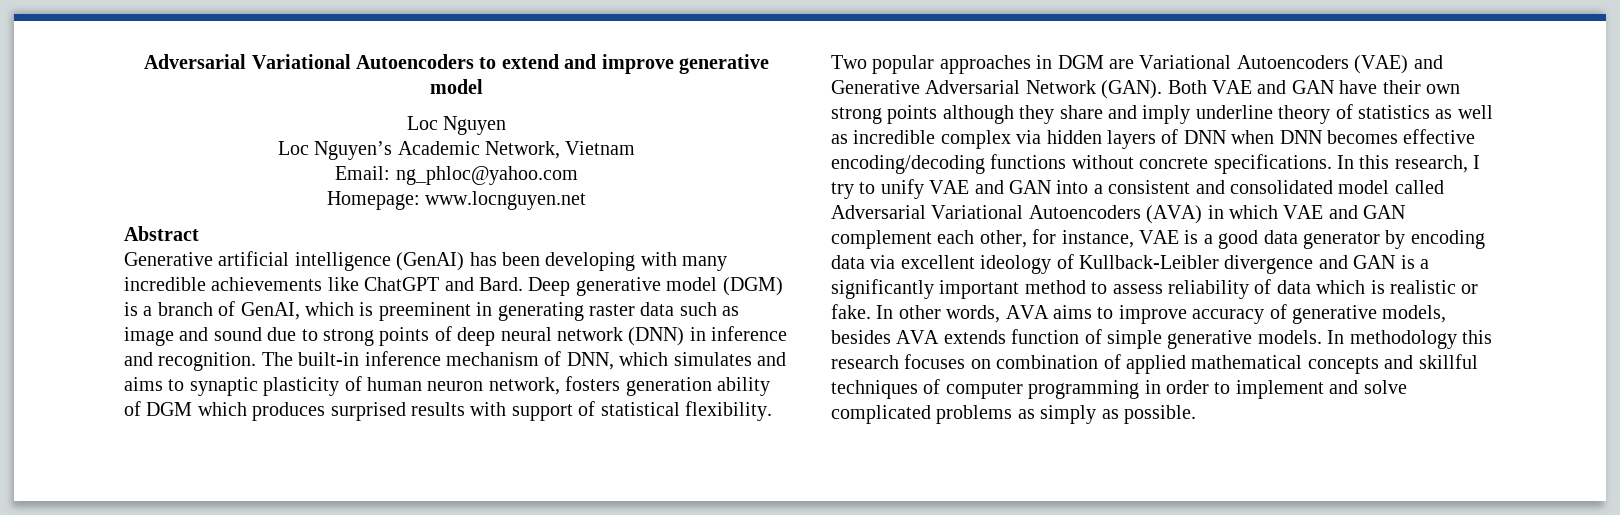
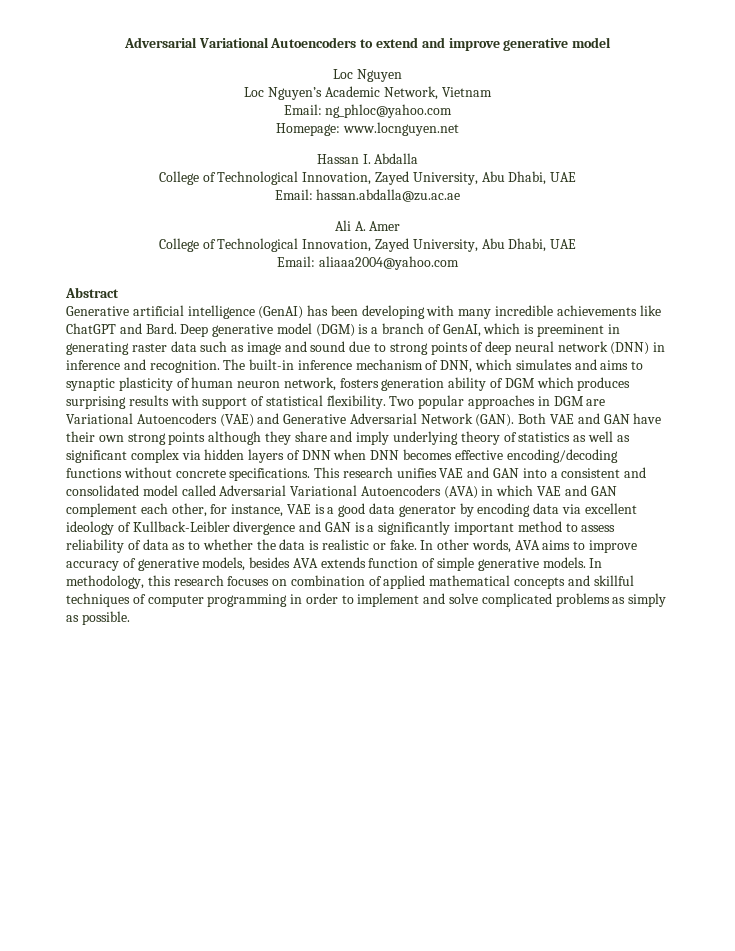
(587, 200) none -> [316,153,419,164] [158,171,577,185] [274,189,461,202] [334,220,401,231] [158,238,577,252] [277,256,459,270] // Hassan I. Abdalla // College of Technological Innovation, Zayed University, Abu Dhabi, UAE // Email: hassan.abdalla@zu.ac.ae // Ali A. Amer // College of Technological Innovation, Zayed University, Abu Dhabi, UAE // Email: aliaaa2004@yahoo.com
[330,402,406,421] surprised -> [66,396,126,409] surprising
[1195,105,1273,119] underline -> [393,431,459,445] underlying
[853,130,936,144] incredible -> [66,450,127,463] significant
[1337,155,1481,173] [831,179,924,199] In this research, I try to unify -> [314,467,437,478] This research unifies
[1316,280,1366,294] which -> [172,539,306,550] as to whether the data
[1349,330,1457,349] methodology -> [66,575,144,589] methodology,

